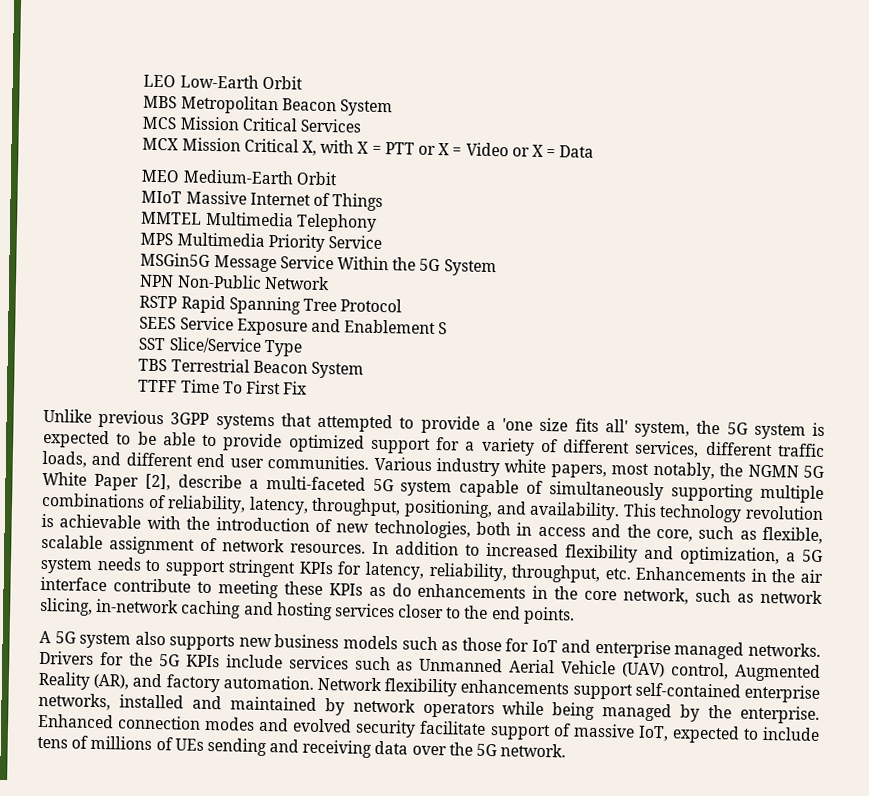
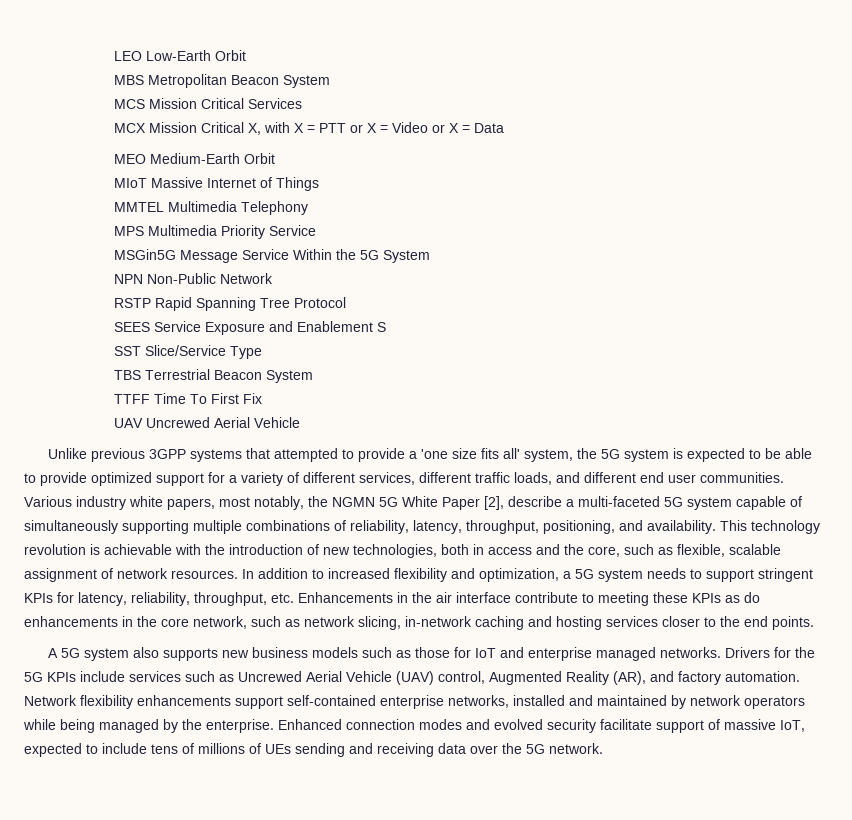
(308, 388) none -> [113,417,300,428] // UAV Uncrewed Aerial Vehicle
[419,657,504,673] Unmanned -> [238,671,302,682] Uncrewed

